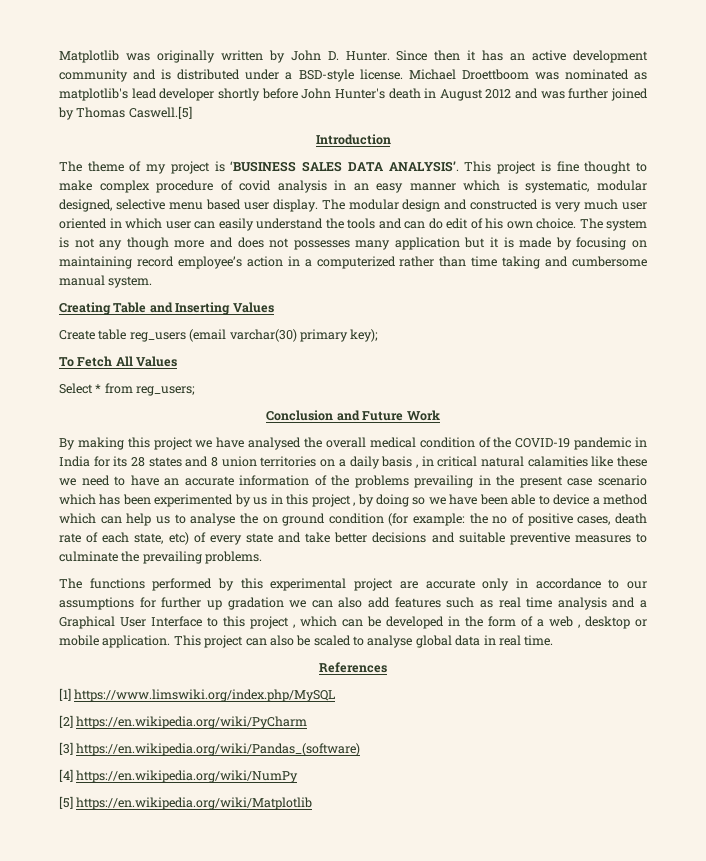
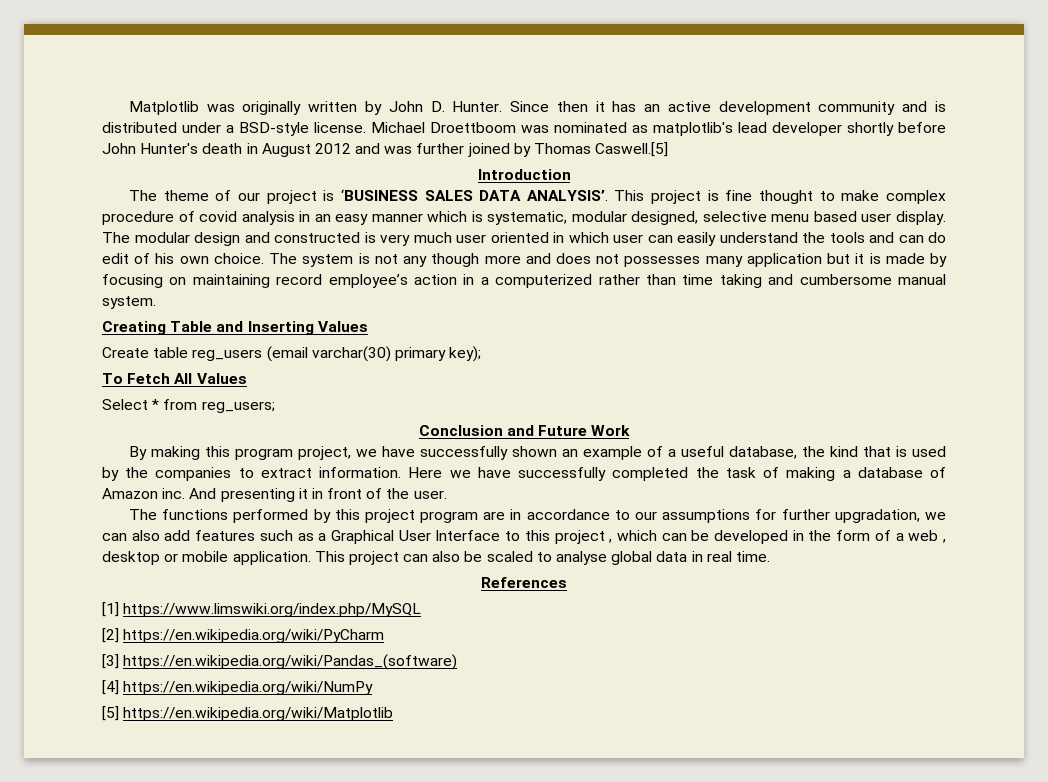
[146,164,167,174] my -> [237,192,260,201] our
[153,437,648,450] [59,456,647,469] [59,475,648,488] [59,494,648,507] [59,513,647,526] [59,532,647,545] [59,551,263,564] project we have analysed the overall medical condition of the COVID-19 pandemic in India for its 28 states and 8 union territories on a daily basis , in critical natural calamities like these we need to have an accurate information of the problems prevailing in the present case scenario which has been experimented by us in this project , by doing so we have been able to device a method which can help us to analyse the on ground condition (for example: the no of positive cases, death rate of each state, etc) of every state and take better decisions and suitable preventive measures to culminate the prevailing problems. -> [234,446,946,460] [102,467,947,481] [102,488,447,502] program project, we have successfully shown an example of a useful database, the kind that is used by the companies to extract information. Here we have successfully completed the task of making a database of Amazon inc. And presenting it in front of the user.
[270,578,510,591] experimental project are accurate only -> [364,509,506,523] project program are
[206,597,284,610] up gradation -> [834,509,920,523] upgradation,
[498,597,636,610] real time analysis and -> (314, 537) none

